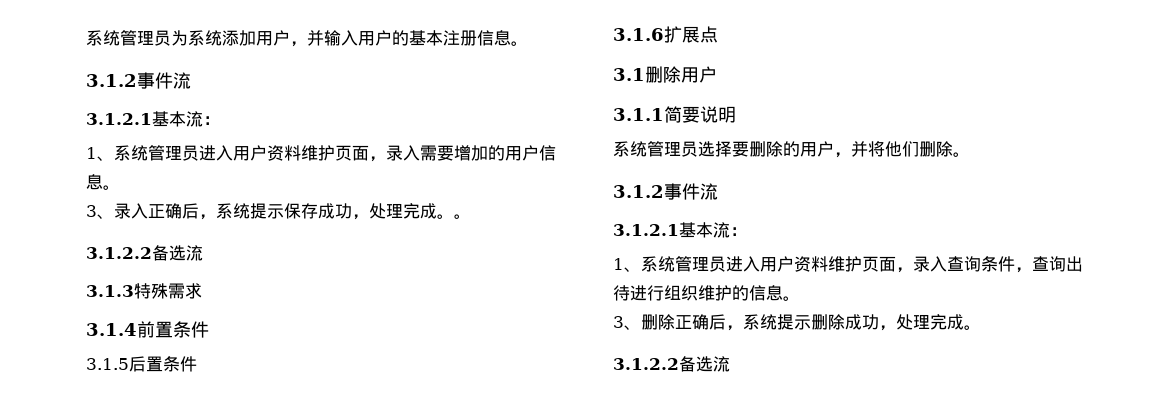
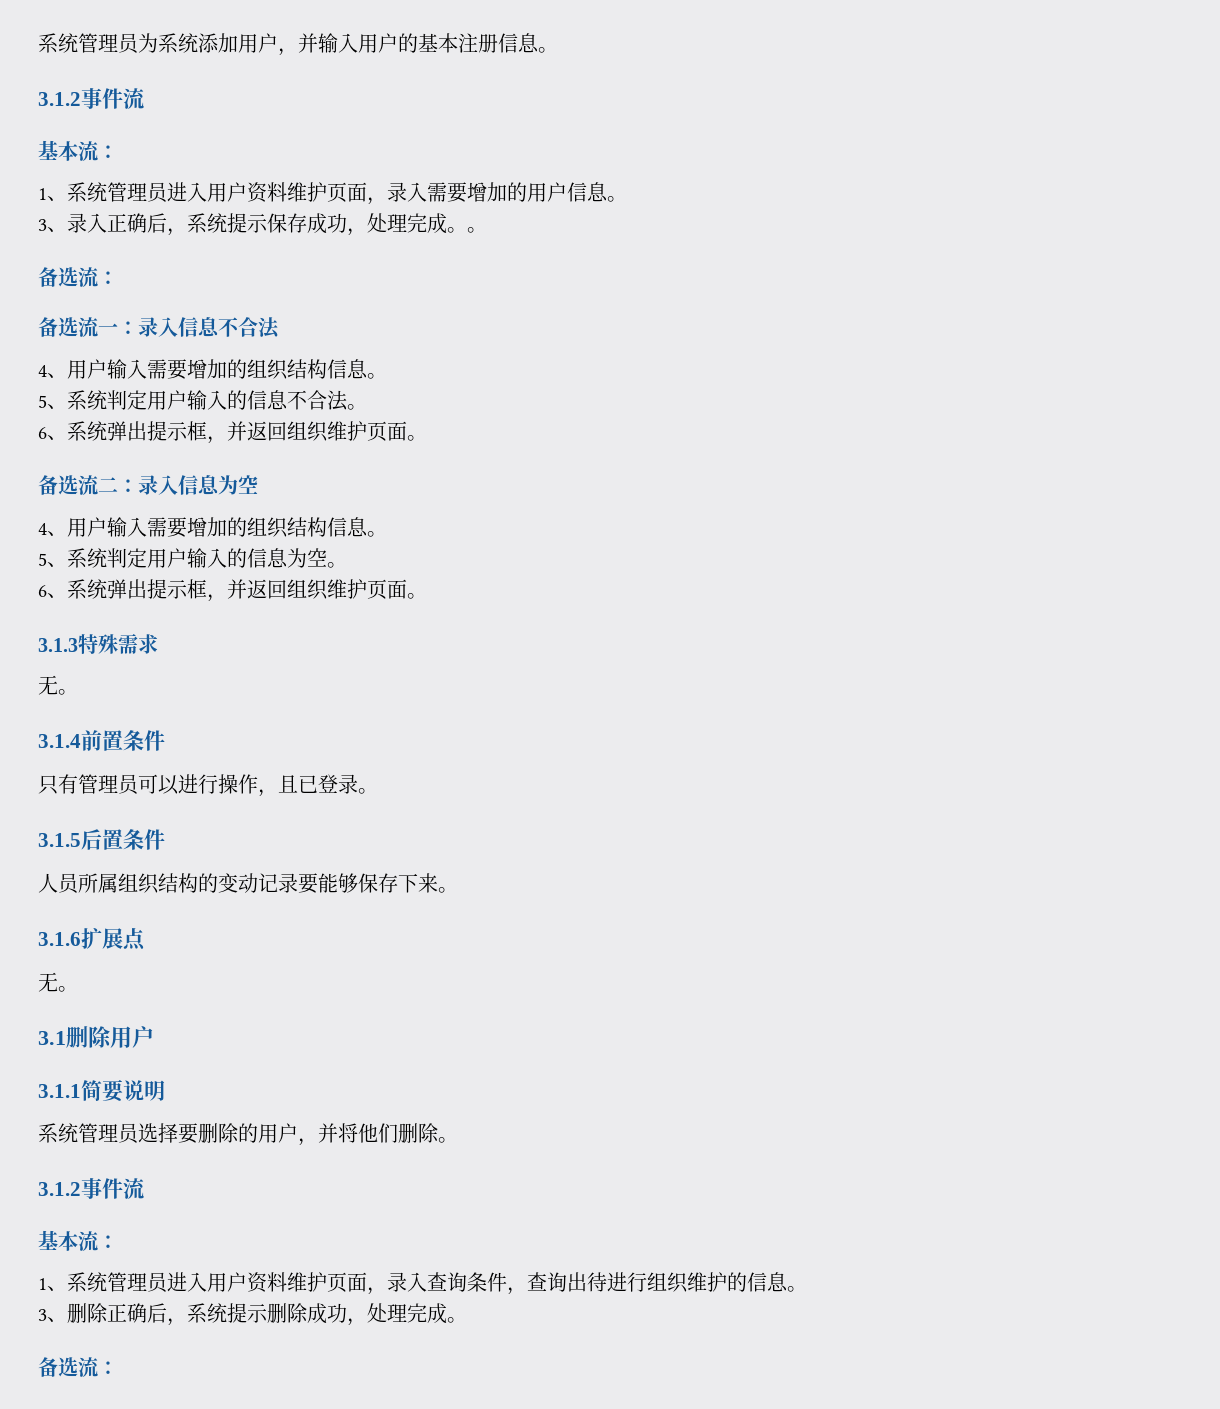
[86,113,152,125] 3.1.2.1 -> (145, 98) none
[86,245,203,261] 3.1.2.2备选流 -> [38,267,118,287] [38,317,280,339] [38,359,387,380] [38,390,367,411] [38,421,427,444] [38,475,258,495] [38,517,387,538] [38,548,347,568] [38,579,427,602] 备选流： // 备选流一：录入信息不合法 // 4、用户输入需要增加的组织结构信息。 // 5、系统判定用户输入的信息不合法。 // 6、系统弹出提示框，并返回组织维护页面。 // 备选流二：录入信息为空 // 4、用户输入需要增加的组织结构信息。 // 5、系统判定用户输入的信息为空。 // 6、系统弹出提示框，并返回组织维护页面。
(202, 291) none -> [38,675,78,695] // 无。
[86,356,197,372] 3.1.5后置条件 -> [38,774,378,797] [38,829,165,850] [38,873,458,894] 只有管理员可以进行操作，且已登录。 // 3.1.5后置条件 // 人员所属组织结构的变动记录要能够保存下来。
(718, 34) none -> [38,972,78,992] // 无。
[613,224,679,236] 3.1.2.1 -> (145, 1188) none
[613,356,730,372] 3.1.2.2备选流 -> [38,1357,118,1377] 备选流：

